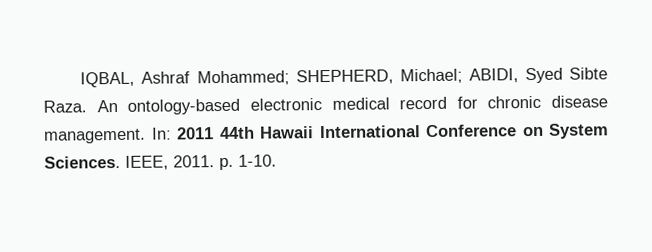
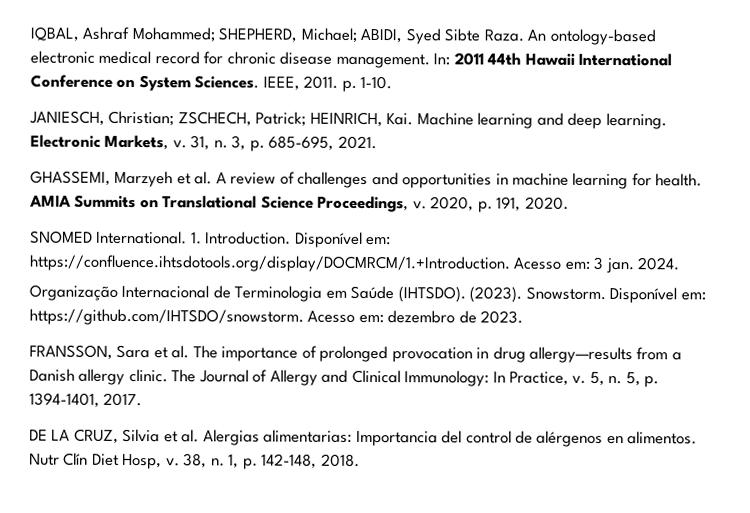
(277, 160) none -> [29,110,667,130] [30,134,377,152] [30,170,703,190] [29,194,569,213] [30,230,392,248] [29,254,680,274] [29,284,706,304] [29,308,524,326] [29,344,682,364] [29,368,660,388] [29,392,143,408] [29,428,698,447] [29,452,360,470] // JANIESCH, Christian; ZSCHECH, Patrick; HEINRICH, Kai. Machine learning and deep learning. Electronic Markets, v. 31, n. 3, p. 685-695, 2021. // GHASSEMI, Marzyeh et al. A review of challenges and opportunities in machine learning for health. AMIA Summits on Translational Science Proceedings, v. 2020, p. 191, 2020. // SNOMED International. 1. Introduction. Disponível em: https://confluence.ihtsdotools.org/display/DOCMRCM/1.+Introduction. Acesso em: 3 jan. 2024. // Organização Internacional de Terminologia em Saúde (IHTSDO). (2023). Snowstorm. Disponível em: https://github.com/IHTSDO/snowstorm. Acesso em: dezembro de 2023. // FRANSSON, Sara et al. The importance of prolonged provocation in drug allergy—results from a Danish allergy clinic. The Journal of Allergy and Clinical Immunology: In Practice, v. 5, n. 5, p. 1394-1401, 2017. // DE LA CRUZ, Silvia et al. Alergias alimentarias: Importancia del control de alérgenos en alimentos. Nutr Clín Diet Hosp, v. 38, n. 1, p. 142-148, 2018.

